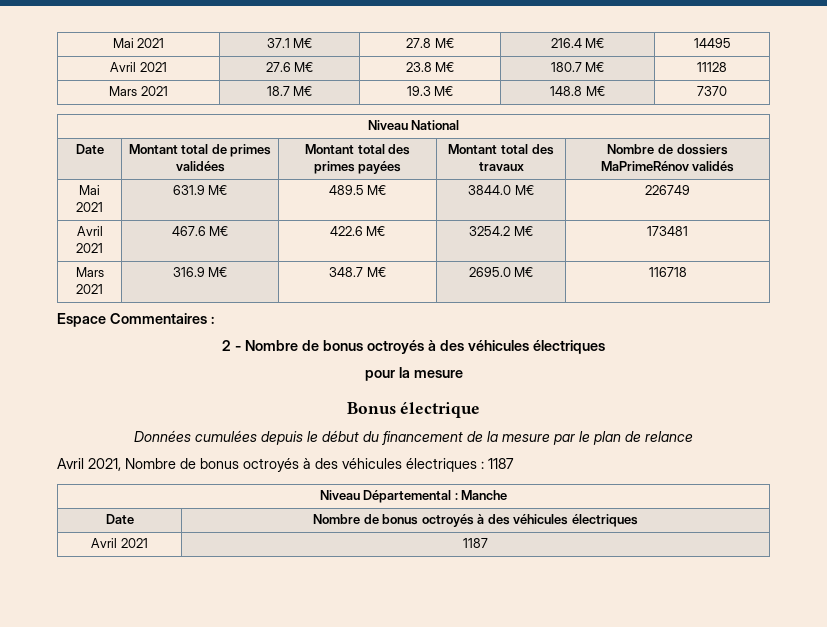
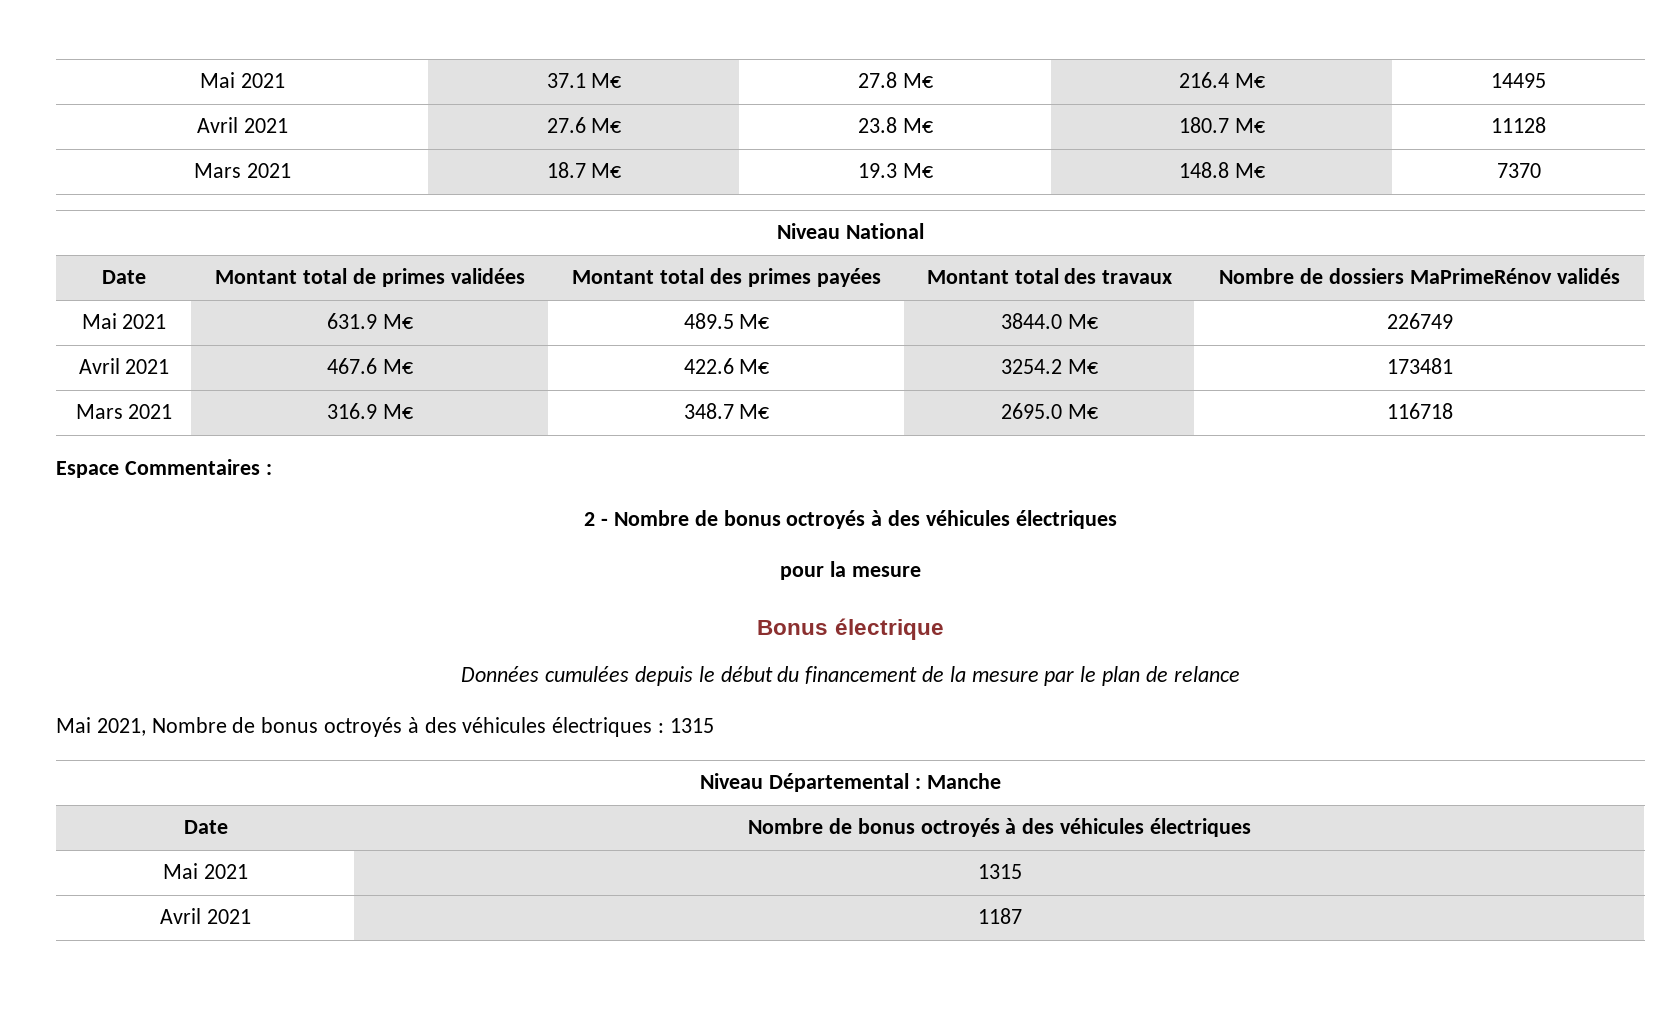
[57,458,84,469] Avril -> [56,717,91,733] Mai
[488,458,514,469] 1187 -> [669,718,714,733] 1315
(638, 520) none -> [163,863,248,879] [977,864,1022,879] // Mai 2021 | 1315

